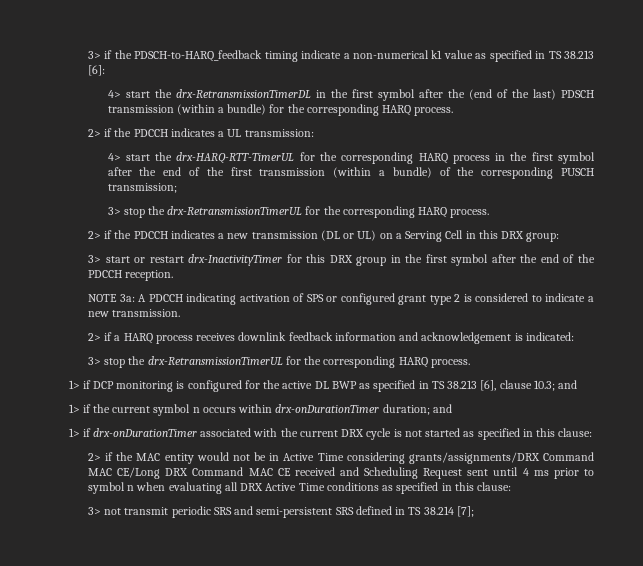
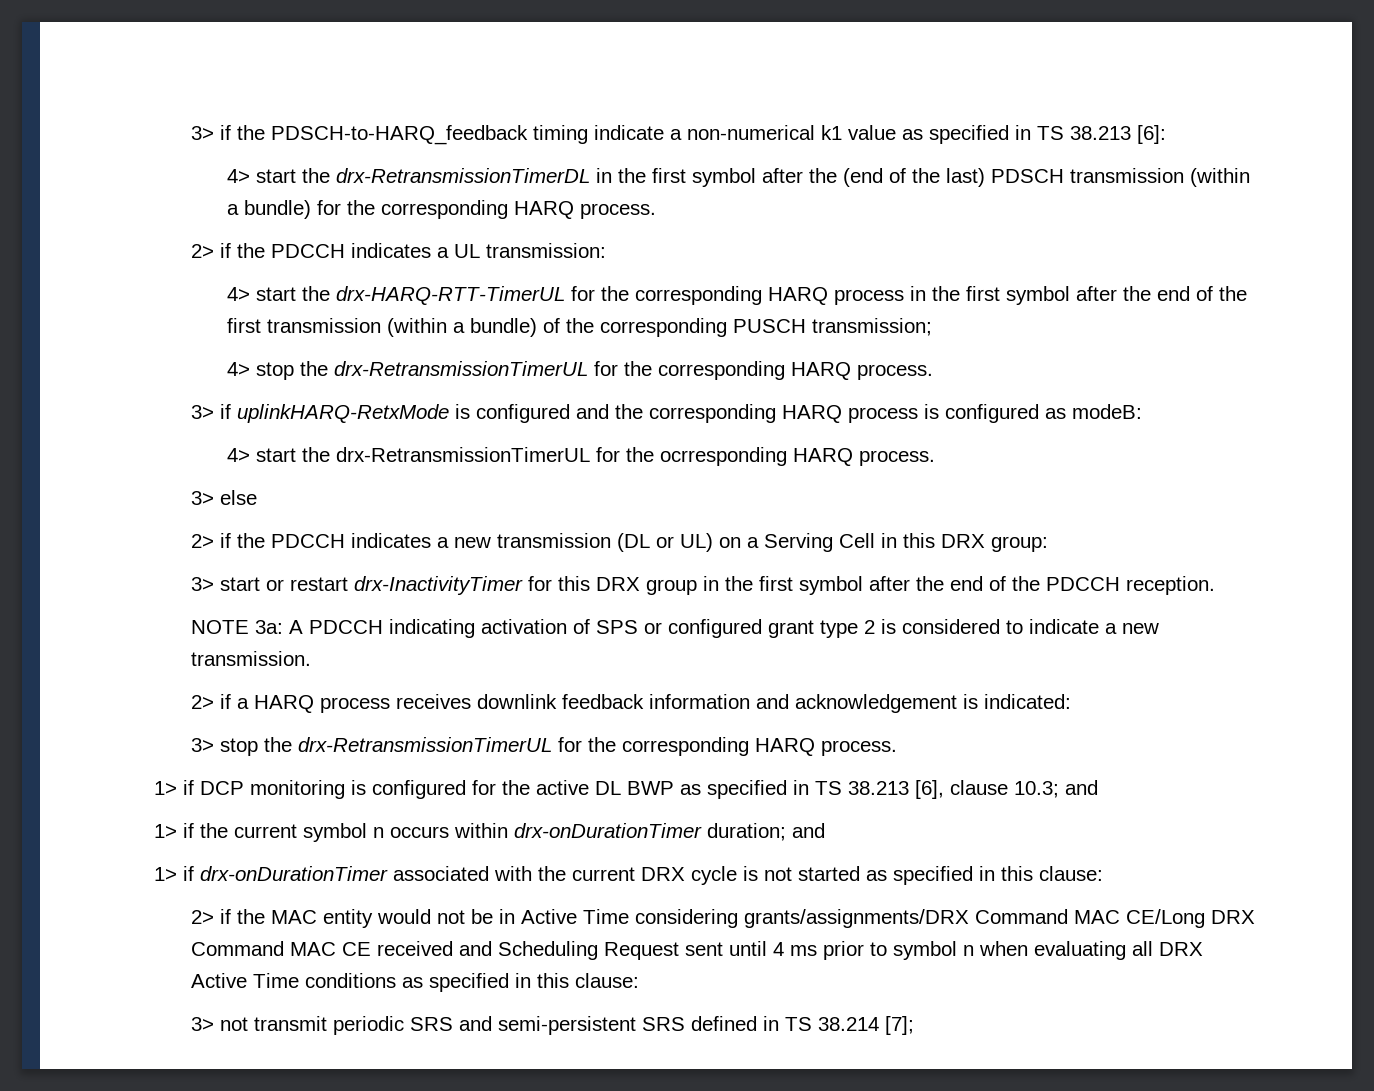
[107,206,490,218] 3> stop the drx-RetransmissionTimerUL for the corresponding HARQ process. -> [227,361,934,380] [190,404,1142,423] [227,447,936,466] [190,490,257,505] 4> stop the drx-RetransmissionTimerUL for the corresponding HARQ process. // 3> if uplinkHARQ-RetxMode is configured and the corresponding HARQ process is configured as modeB: // 4> start the drx-RetransmissionTimerUL for the ocrresponding HARQ process. // 3> else

